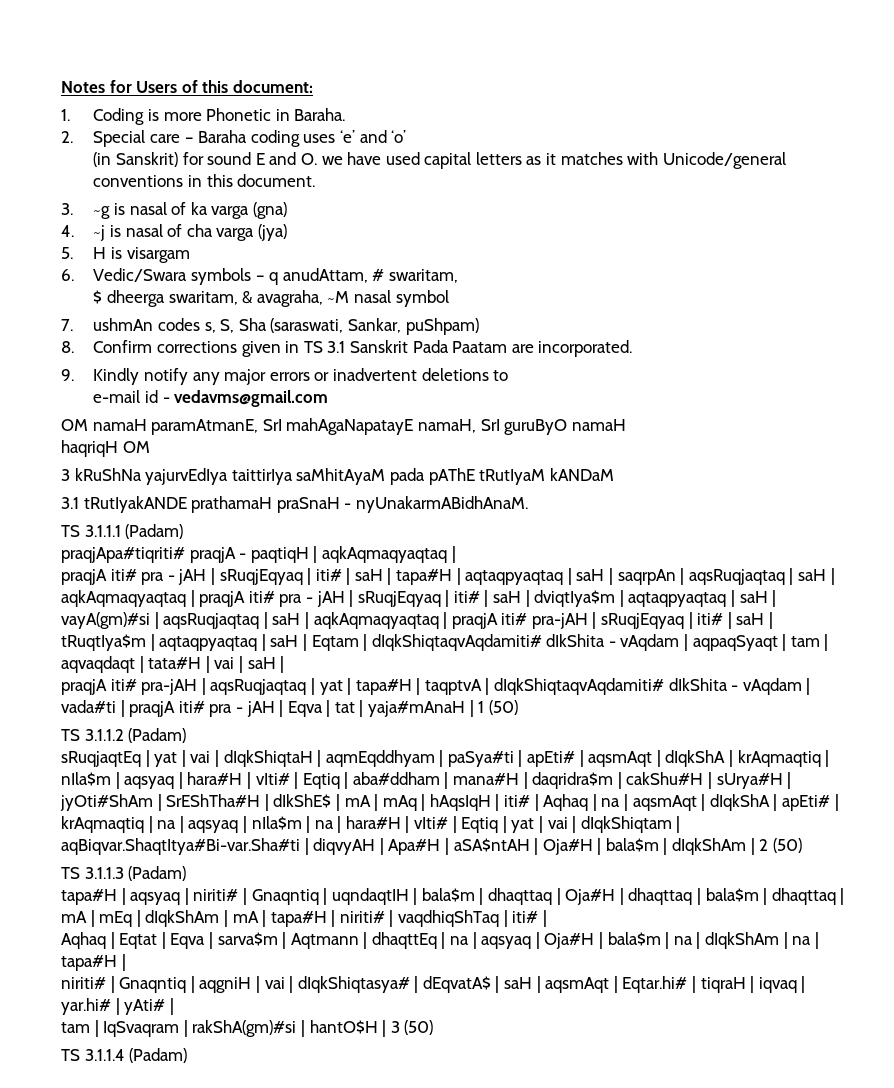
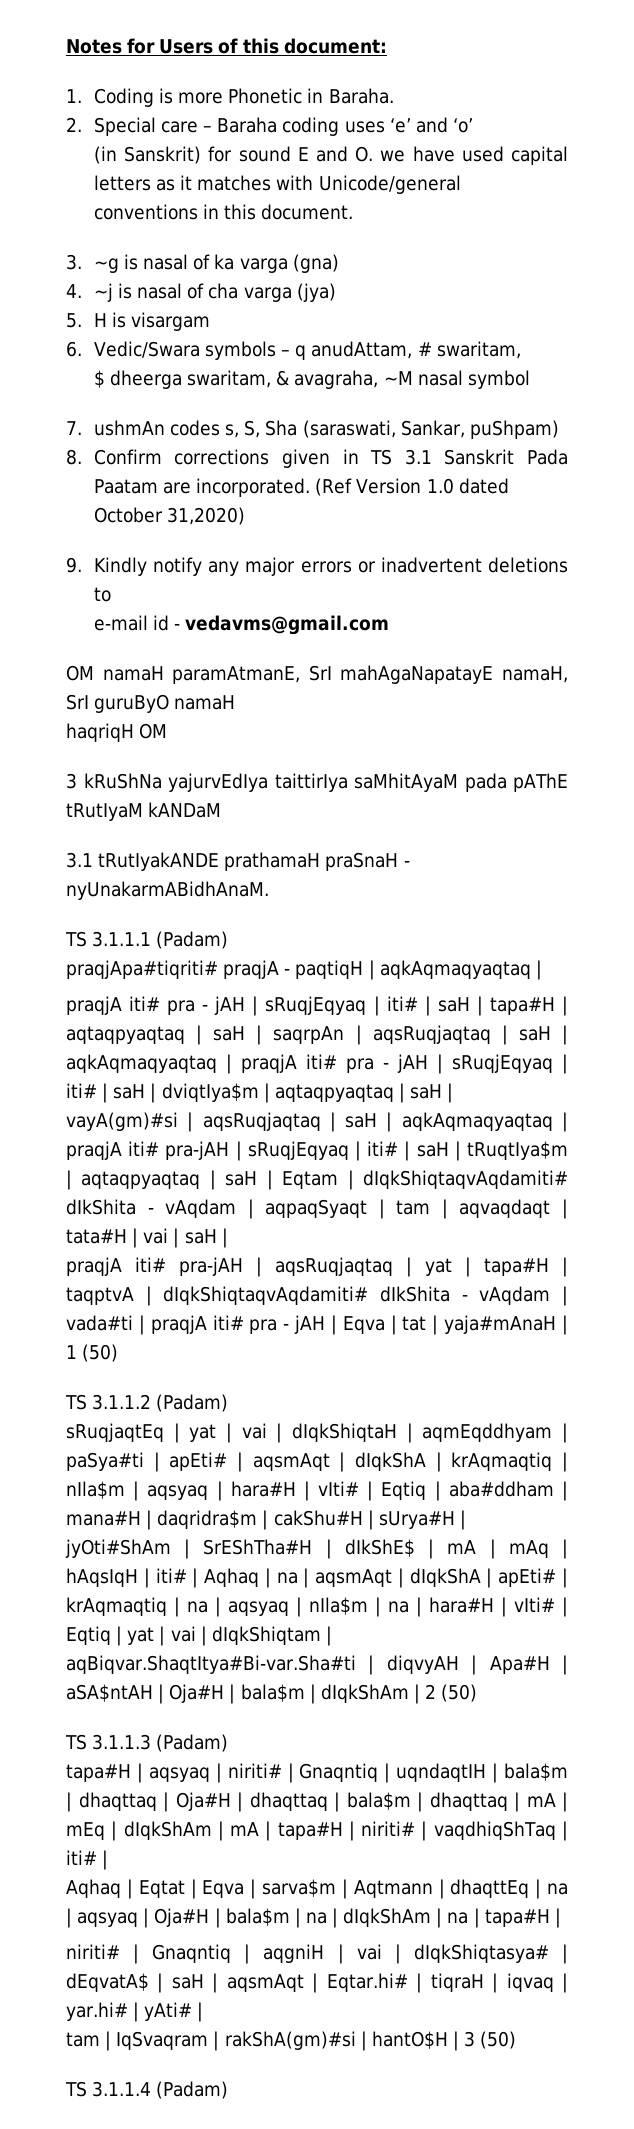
(633, 348) none -> [315,478,509,496] [93,507,246,525] (Ref Version 1.0 dated October 31,2020)

